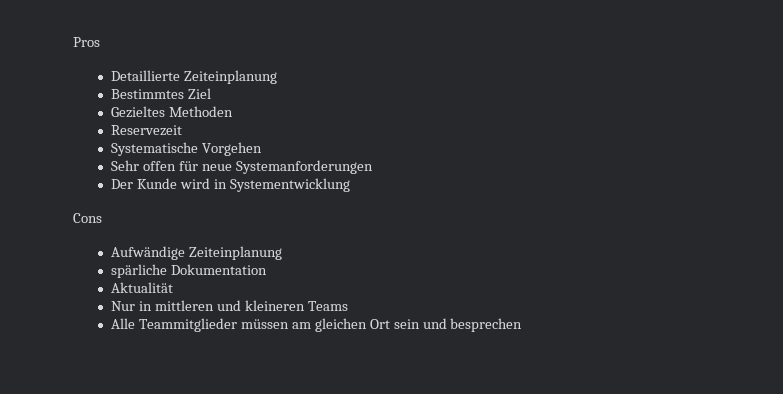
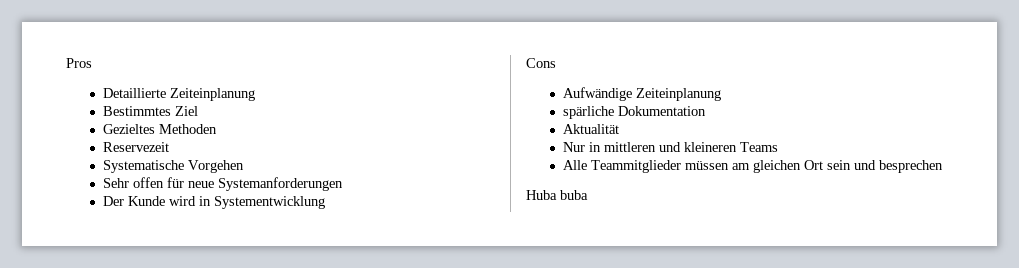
(523, 325) none -> [526,190,588,200] // Huba buba

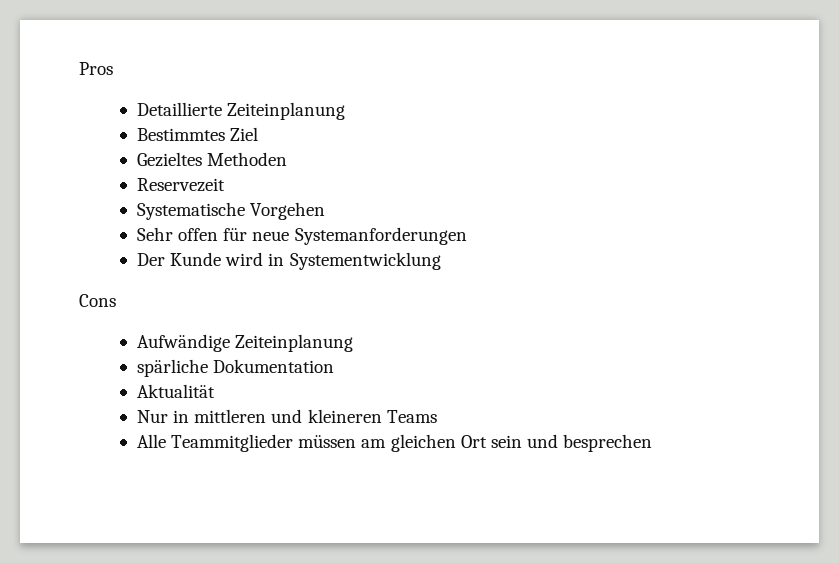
[526,190,588,200] // Huba buba -> (653, 443) none

